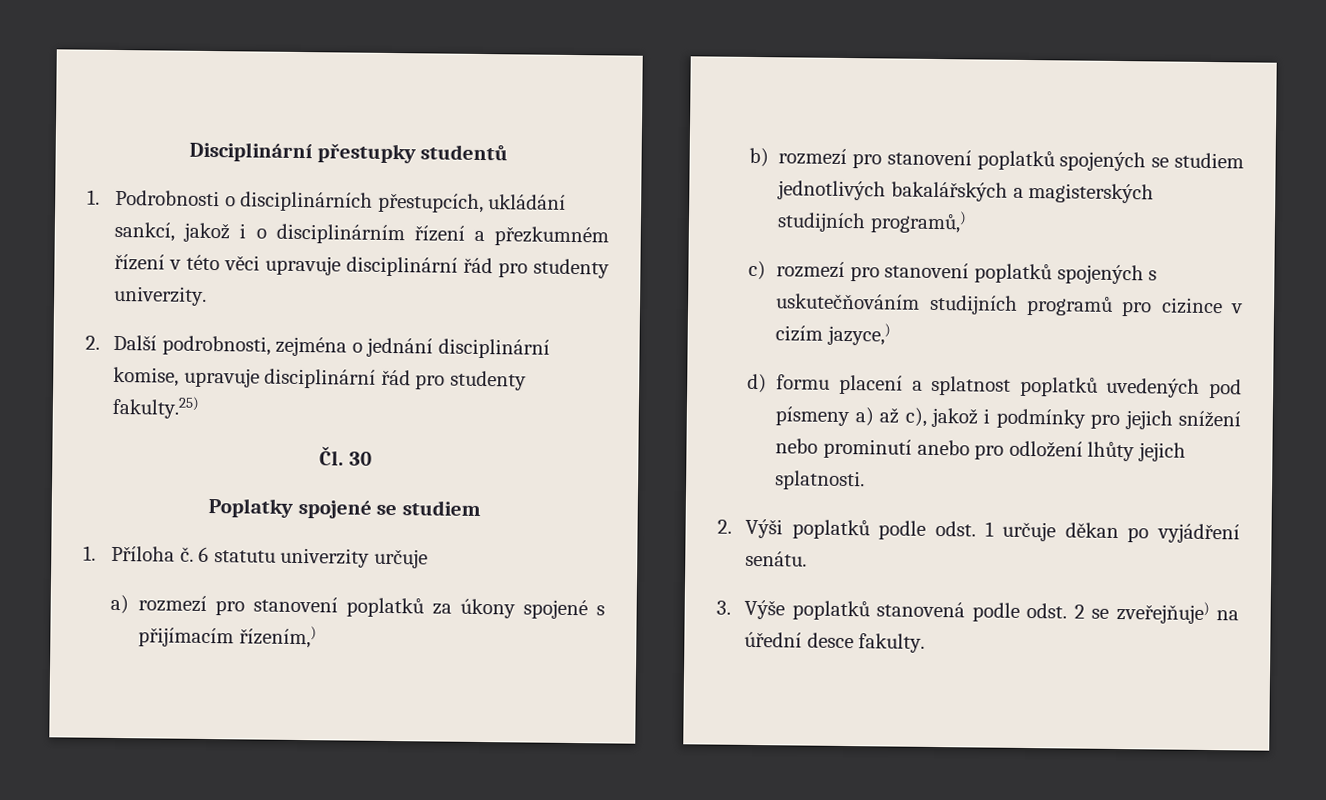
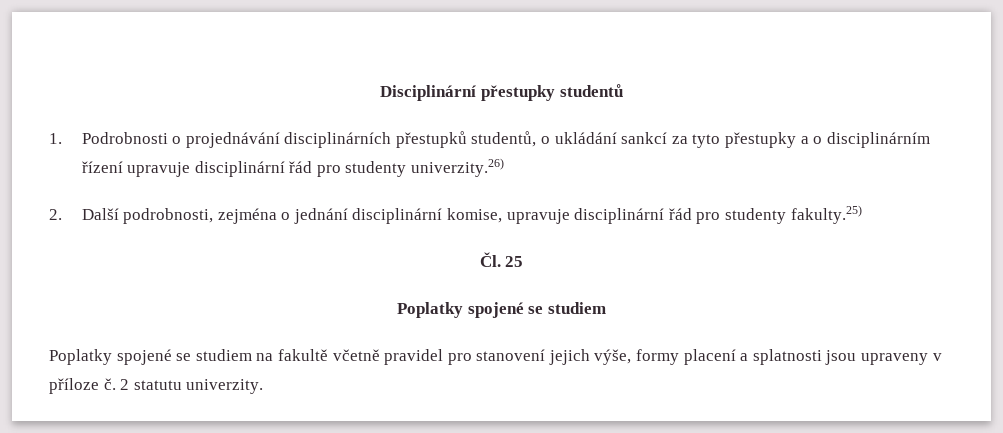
[240,191,567,214] [114,221,609,247] [114,253,610,279] [114,285,208,306] disciplinárních přestupcích, ukládání sankcí, jakož i o disciplinárním řízení a přezkumném řízení v této věci upravuje disciplinární řád pro studenty univerzity. -> [185,131,930,148] [81,158,505,177] projednávání disciplinárních přestupků studentů, o ukládání sankcí za tyto přestupky a o disciplinárním řízení upravuje disciplinární řád pro studenty univerzity.26)
[348,451,372,466] 30 -> [505,256,524,267] 25
[83,545,428,569] [110,594,605,620] [138,625,317,649] [749,147,1244,172] [777,180,1155,204] [777,210,967,234] [748,260,1158,285] [776,293,1243,317] [775,322,891,346] [747,373,1242,399] [775,406,1241,430] [775,438,1186,462] [775,470,866,491] [717,518,1240,544] [745,550,808,567] [716,599,1239,625] [744,631,926,653] 1. Příloha č. 6 statutu univerzity určuje // a) rozmezí pro stanovení poplatků za úkony spojené s přijímacím řízením,) // b) rozmezí pro stanovení poplatků spojených se studiem jednotlivých bakalářských a magisterských studijních programů,) // c) rozmezí pro stanovení poplatků spojených s uskutečňováním studijních programů pro cizince v cizím jazyce,) // d) formu placení a splatnost poplatků uvedených pod písmeny a) až c), jakož i podmínky pro jejich snížení nebo prominutí anebo pro odložení lhůty jejich splatnosti. // 2. Výši poplatků podle odst. 1 určuje děkan po vyjádření senátu. // 3. Výše poplatků stanovená podle odst. 2 se zveřejňuje) na úřední desce fakulty. -> [49,349,942,365] [49,378,264,394] Poplatky spojené se studiem na fakultě včetně pravidel pro stanovení jejich výše, formy placení a splatnosti jsou upraveny v příloze č. 2 statutu univerzity.

